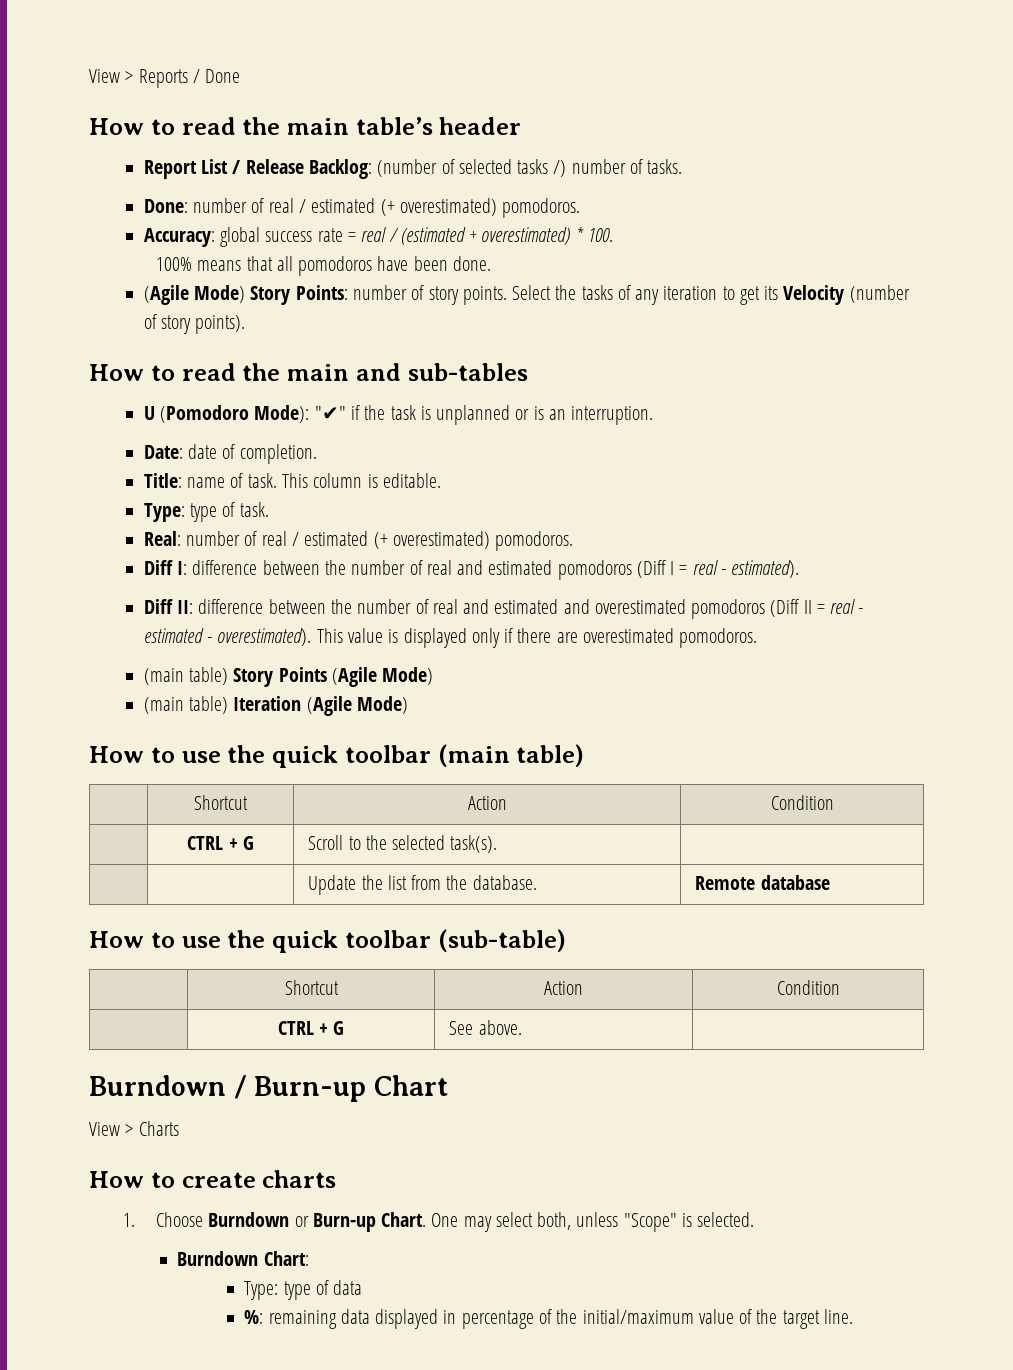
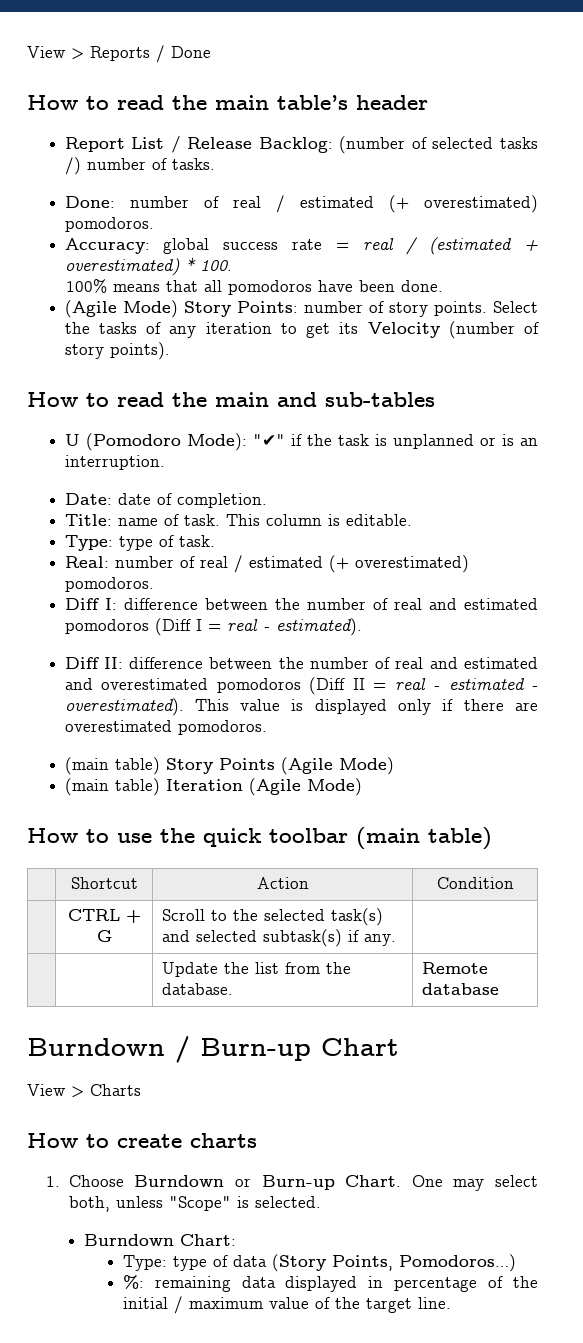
[450,835,498,853] task(s). -> [330,908,383,926] [161,929,396,947] task(s) and selected subtask(s) if any.
[89,929,566,953] [284,980,339,995] [544,981,583,995] [776,980,840,995] [277,1021,345,1035] [449,1020,522,1035] // How to use the quick toolbar (sub-table) // | Shortcut | Action | Condition // | CTRL + G | See above. | -> (499, 989) none
(363, 1287) none -> [271,1254,516,1272] (Story Points, Pomodoros…)
[582,1309,694,1324] initial/maximum -> [122,1296,263,1314] initial / maximum

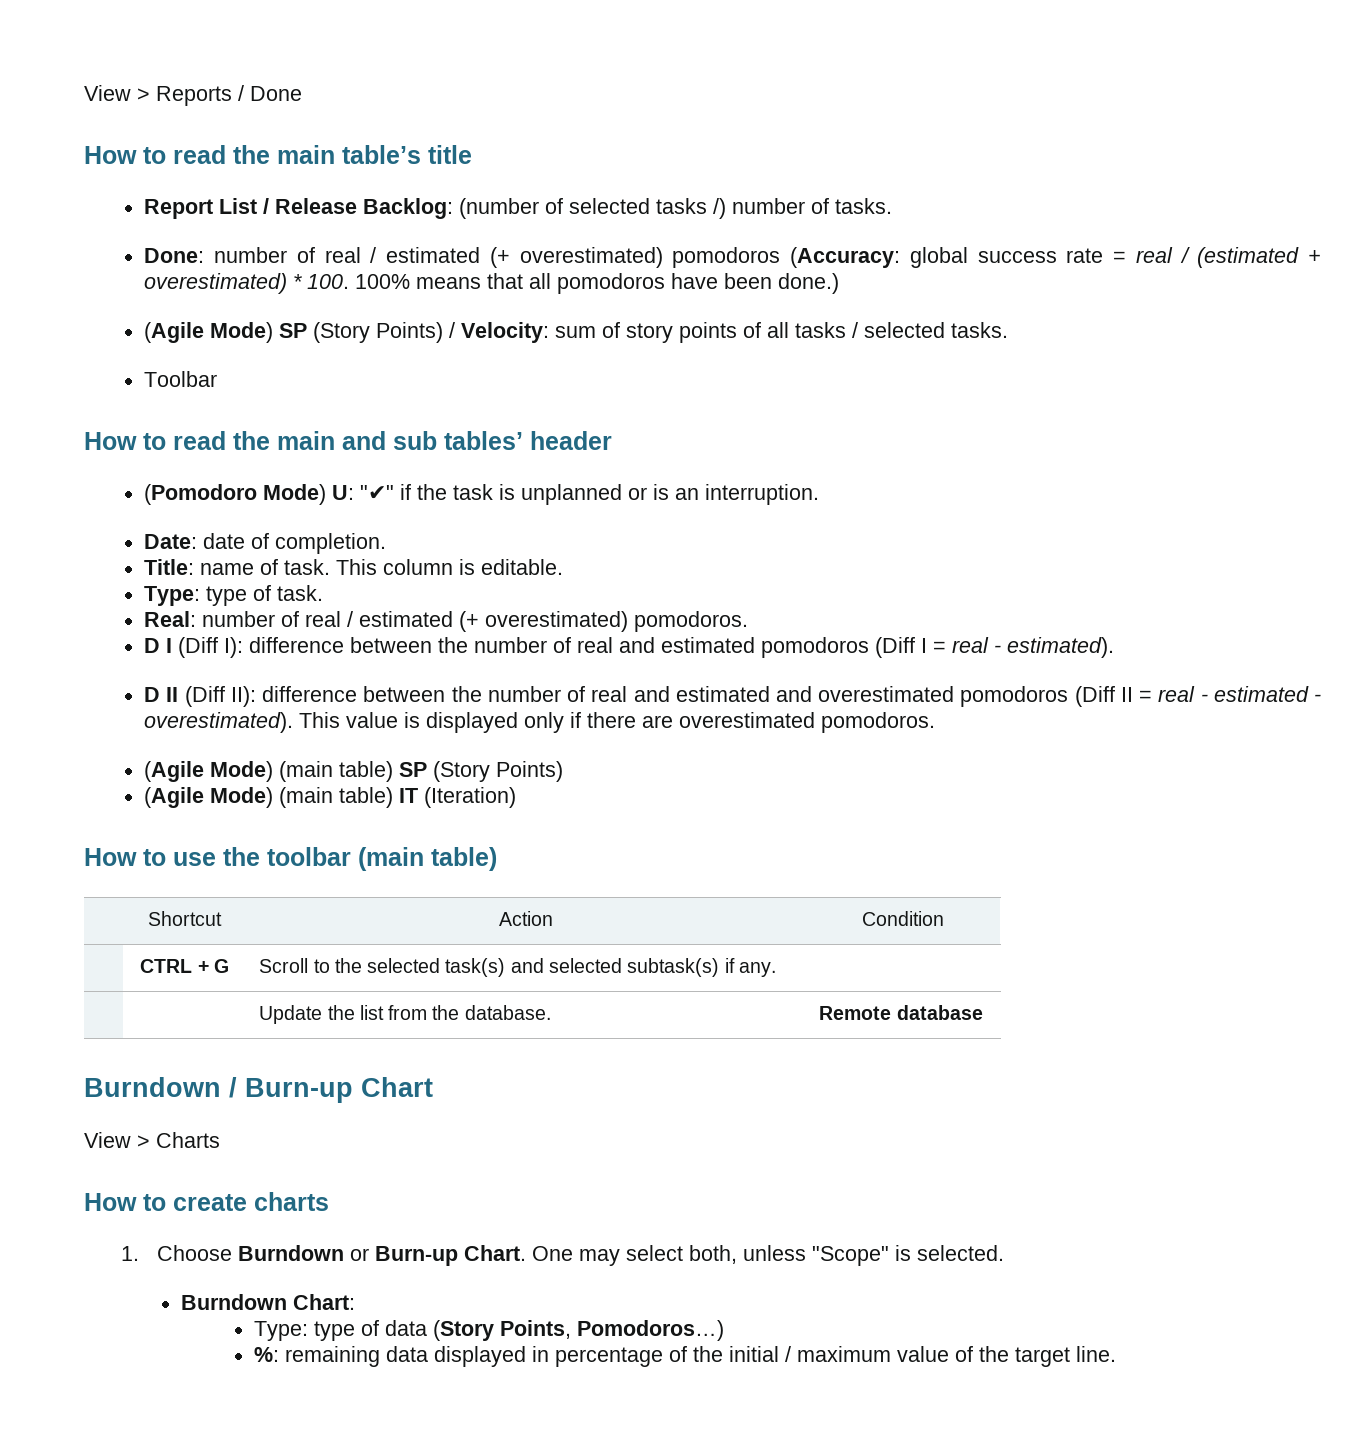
[356,95,428,110] header -> [428,145,472,164] title
[64,217,154,232] [64,238,150,254] pomodoros. // Accuracy: -> [672,247,901,268] pomodoros (Accuracy:
(232, 265) // -> (350, 281) none
[400,280,443,292] [64,300,539,318] [64,321,539,339] [64,342,170,360] done. // (Agile Mode) Story Points: number of story points. Select the tasks of any iteration to get its Velocity (number of story points). -> [778,273,840,294] [144,322,1009,343] [144,371,218,387] done.) // (Agile Mode) SP (Story Points) / Velocity: sum of story points of all tasks / selected tasks. // Toolbar
[325,392,435,407] [64,433,247,451] sub-tables // U (Pomodoro Mode): -> [393,431,612,450] [144,484,355,505] sub tables’ header // (Pomodoro Mode) U:
[64,598,117,610] Diff I: -> [144,637,244,658] D I (Diff I):
[64,657,123,669] Diff II: -> [144,686,256,707] D II (Diff II):
[64,757,394,775] [64,778,362,796] (main table) Story Points (Agile Mode) // (main table) Iteration (Agile Mode) -> [144,761,564,782] [144,787,517,808] (Agile Mode) (main table) SP (Story Points) // (Agile Mode) (main table) IT (Iteration)
[203,828,262,847] quick -> (260, 856) none

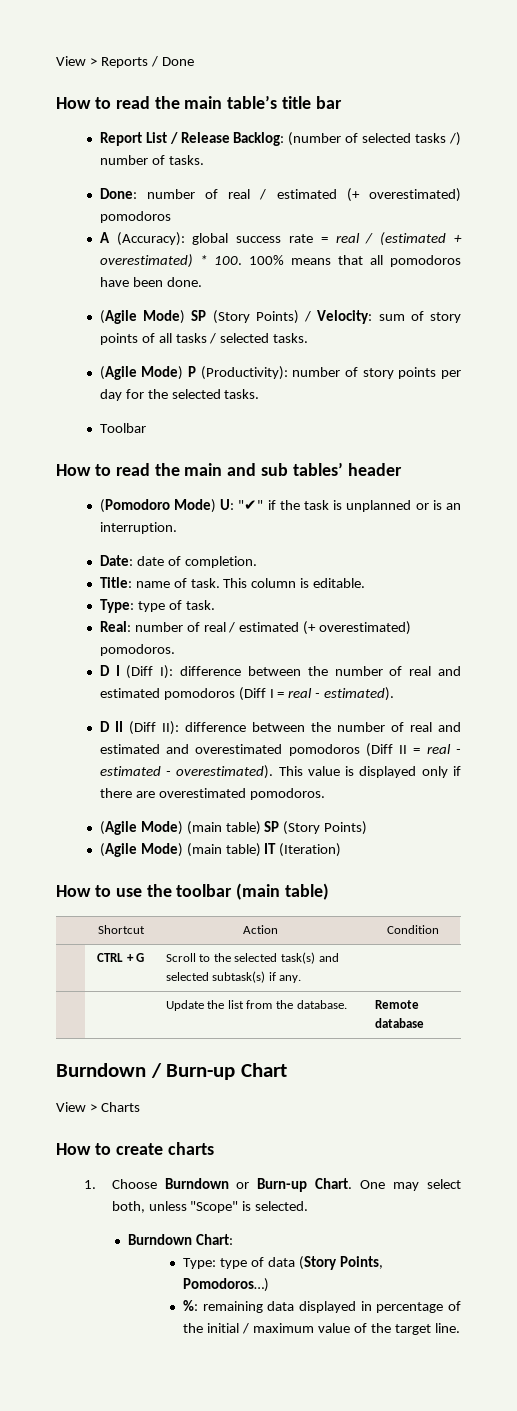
(472, 154) none -> [316,96,343,109] bar
[790,247,901,268] (Accuracy: -> [99,232,185,246] // A (Accuracy):
[778,273,840,294] done.) -> [166,277,202,287] done.
(1009, 330) none -> [99,366,462,380] [99,389,260,401] // (Agile Mode) P (Productivity): number of story points per day for the selected tasks.

